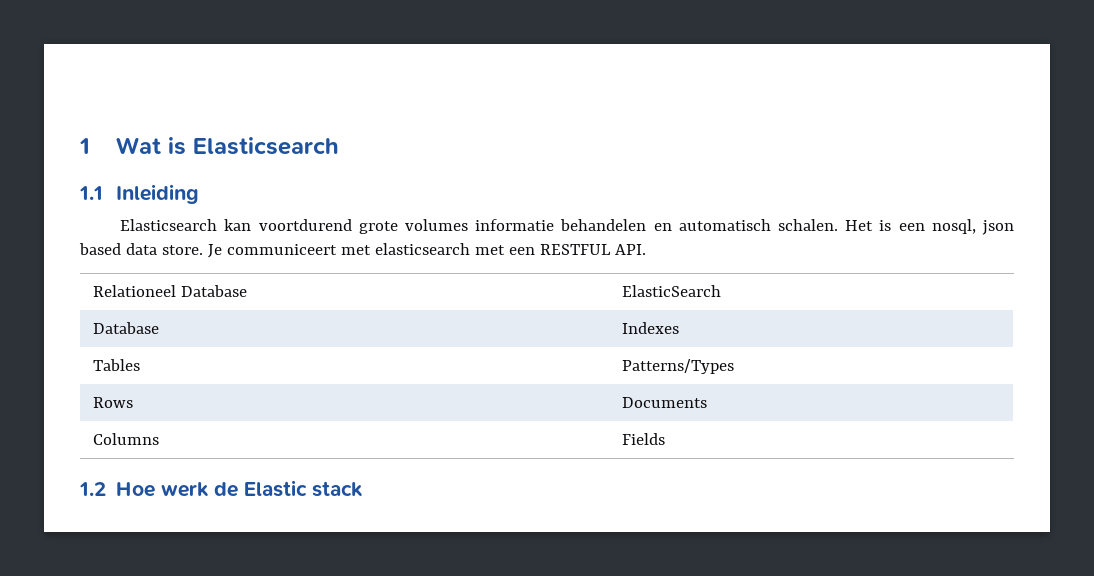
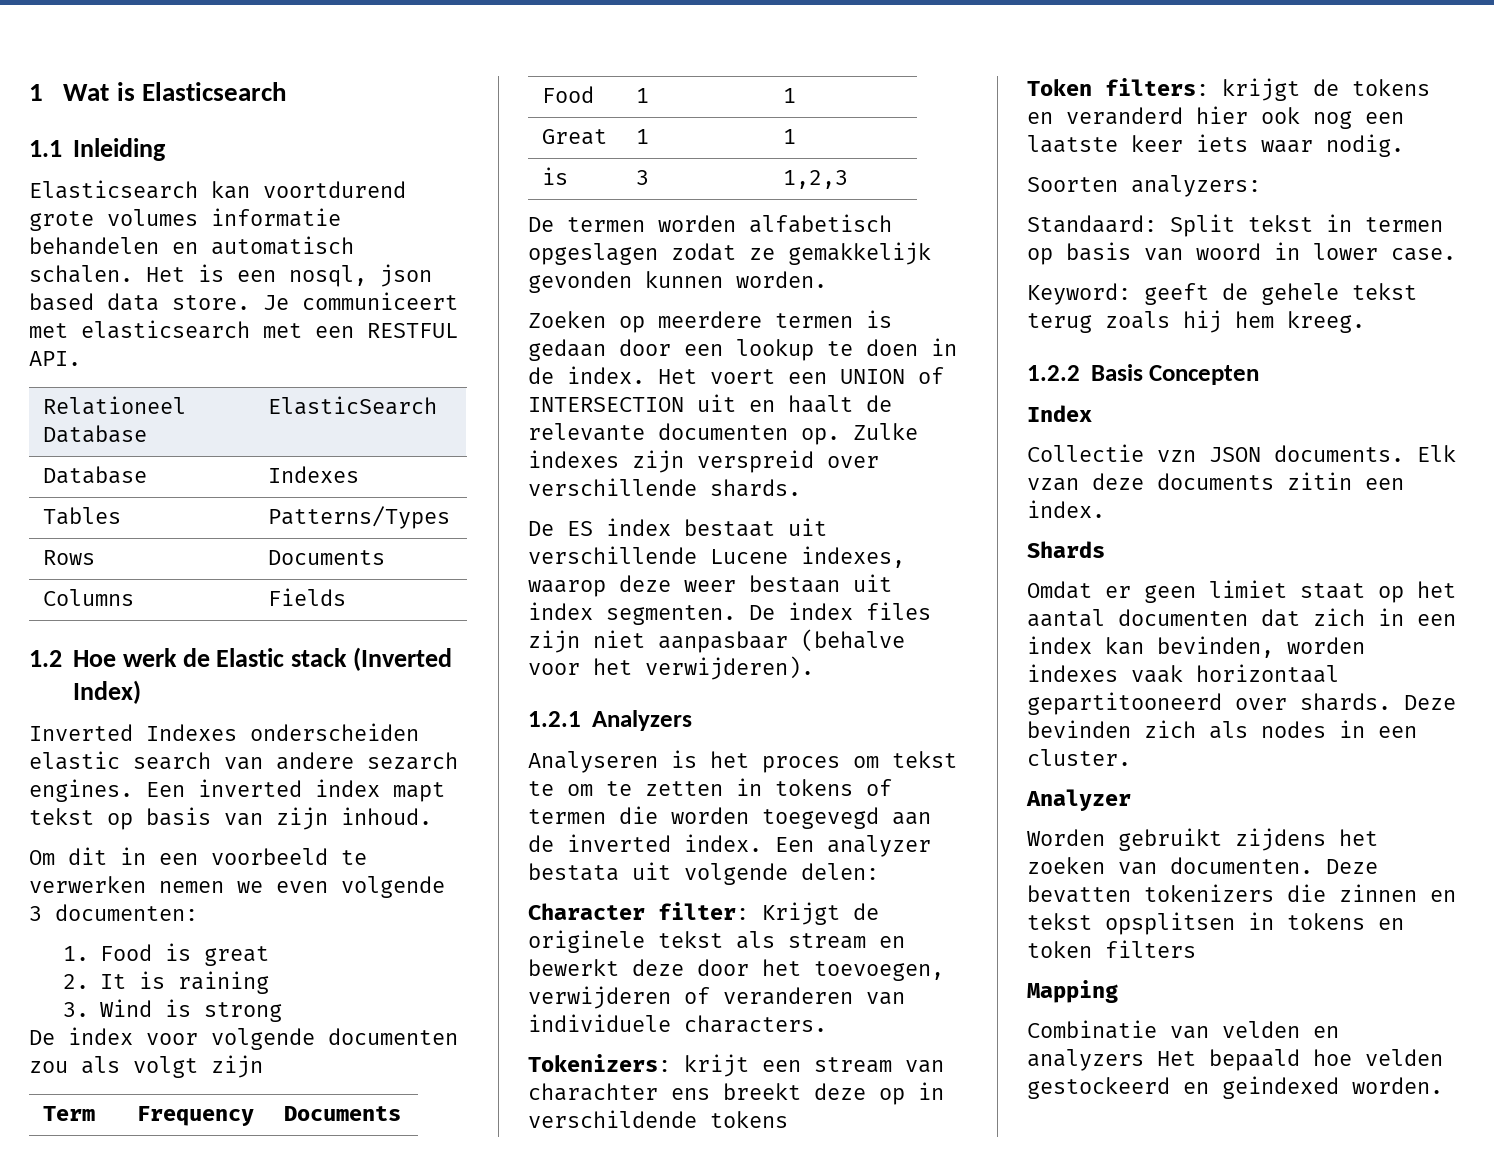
(363, 489) none -> [353,647,453,671] [72,680,141,704] [29,723,419,741] [29,751,458,770] [29,779,445,802] [29,807,432,830] [29,847,367,865] [29,876,445,898] [29,904,198,921] [63,943,270,966] [63,971,270,994] [63,999,283,1022] [29,1027,458,1050] [29,1055,263,1078] [43,1106,96,1121] [137,1106,255,1126] [284,1106,402,1121] [542,86,595,103] [636,88,650,103] [783,88,797,103] [542,129,608,145] [636,129,650,144] [783,129,797,144] [542,167,569,185] [636,170,650,185] [783,170,849,189] [528,214,892,233] [528,242,931,265] [528,271,827,293] [528,310,892,333] [528,338,957,361] [528,366,944,384] [528,394,892,413] [528,423,918,445] [528,450,879,473] [528,478,801,497] [528,518,827,537] [528,546,905,568] [528,574,892,597] [528,602,931,625] [528,629,905,653] [528,656,814,680] [528,710,692,731] [528,750,957,773] [528,778,892,796] [528,806,931,829] [528,834,931,857] [528,862,879,885] [528,902,879,925] [528,930,905,953] [528,959,944,981] [528,986,905,1009] [528,1014,827,1033] [528,1054,944,1077] [528,1082,944,1105] [528,1110,788,1128] [1027,78,1430,101] [1027,106,1404,129] [1027,134,1404,157] [1027,175,1261,197] [1027,214,1443,237] [1027,242,1456,265] [1027,283,1417,305] [1027,310,1365,333] [1027,364,1260,385] [1027,405,1092,422] [1027,444,1456,462] [1027,472,1404,491] [1027,500,1105,518] [1027,541,1105,558] [1027,580,1456,603] [1027,608,1456,627] [1027,636,1365,658] [1027,664,1339,683] [1027,692,1456,715] [1027,720,1417,739] [1027,749,1131,766] [1026,789,1131,811] [1027,828,1378,851] [1027,857,1378,875] [1027,884,1456,903] [1027,912,1404,935] [1027,940,1196,958] [1027,980,1118,1003] [1027,1020,1339,1039] [1027,1049,1443,1071] [1027,1076,1443,1099] (Inverted Index) // Inverted Indexes onderscheiden elastic search van andere sezarch engines. Een inverted index mapt tekst op basis van zijn inhoud. // Om dit in een voorbeeld te verwerken nemen we even volgende 3 documenten: // 1. Food is great // 2. It is raining // 3. Wind is strong // De index voor volgende documenten zou als volgt zijn // Term | Frequency | Documents // Food | 1 | 1 // Great | 1 | 1 // is | 3 | 1,2,3 // De termen worden alfabetisch opgeslagen zodat ze gemakkelijk gevonden kunnen worden. // Zoeken op meerdere termen is gedaan door een lookup te doen in de index. Het voert een UNION of INTERSECTION uit en haalt de relevante documenten op. Zulke indexes zijn verspreid over verschillende shards. // De ES index bestaat uit verschillende Lucene indexes, waarop deze weer bestaan uit index segmenten. De index files zijn niet aanpasbaar (behalve voor het verwijderen). // 1.2.1 Analyzers // Analyseren is het proces om tekst te om te zetten in tokens of termen die worden toegevegd aan de inverted index. Een analyzer bestata uit volgende delen: // Character filter: Krijgt de originele tekst als stream en bewerkt deze door het toevoegen, verwijderen of veranderen van individuele characters. // Tokenizers: krijt een stream van charachter ens breekt deze op in verschildende tokens // Token filters: krijgt de tokens en veranderd hier ook nog een laatste keer iets waar nodig. // Soorten analyzers: // Standaard: Split tekst in termen op basis van woord in lower case. // Keyword: geeft de gehele tekst terug zoals hij hem kreeg. // 1.2.2 Basis Concepten // Index // Collectie vzn JSON documents. Elk vzan deze documents zitin een index. // Shards // Omdat er geen limiet staat op het aantal documenten dat zich in een index kan bevinden, worden indexes vaak horizontaal gepartitooneerd over shards. Deze bevinden zich als nodes in een cluster. // Analyzer // Worden gebruikt zijdens het zoeken van documenten. Deze bevatten tokenizers die zinnen en tekst opsplitsen in tokens en token filters // Mapping // Combinatie van velden en analyzers Het bepaald hoe velden gestockeerd en geindexed worden.

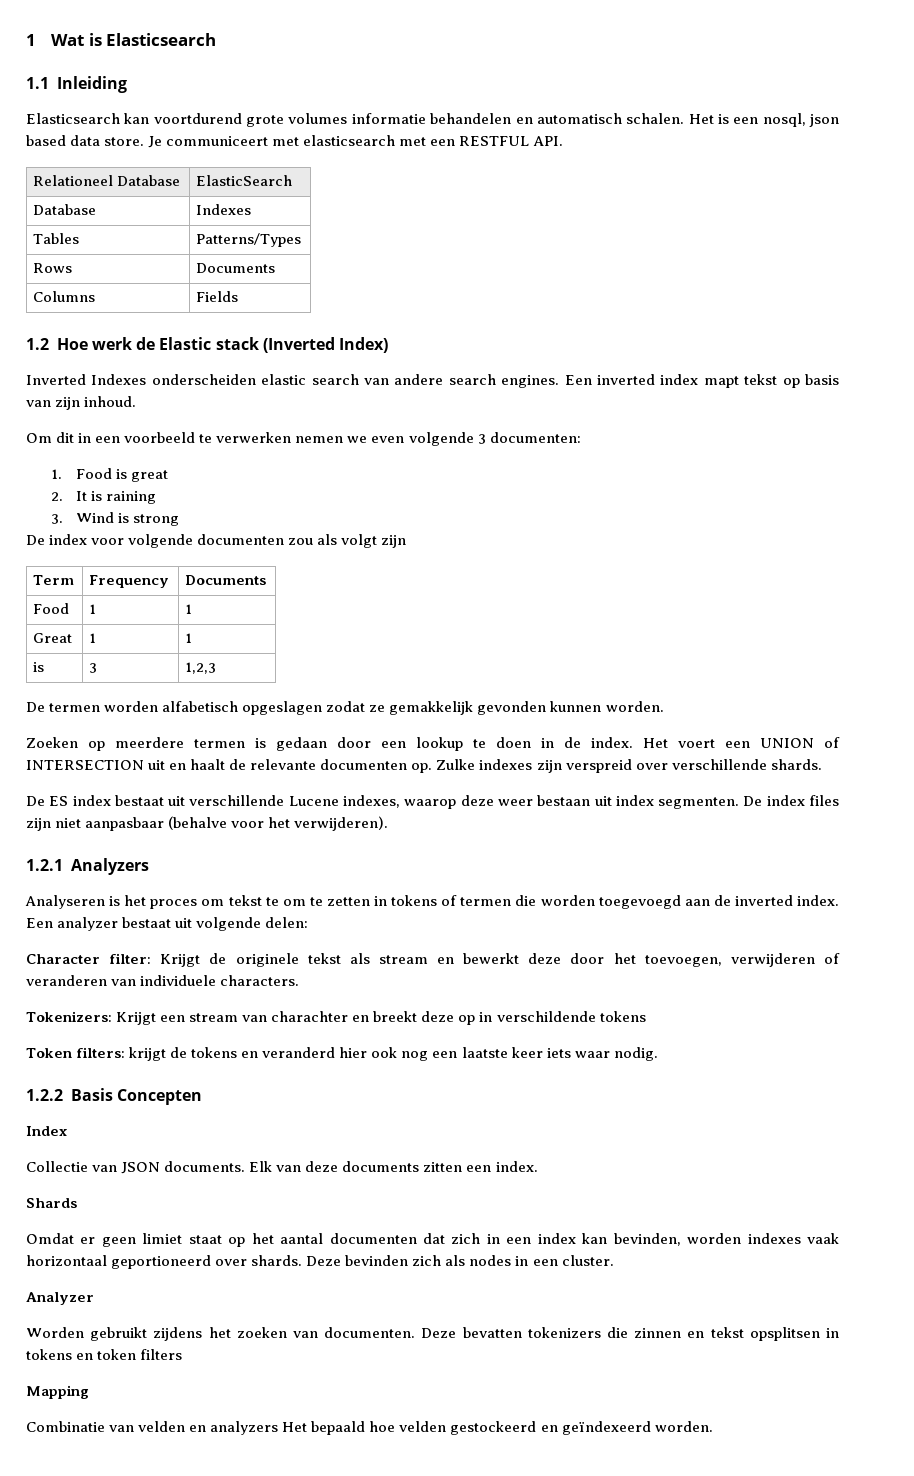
[367,752,458,770] sezarch -> [448,374,496,385] search
[762,807,879,829] toegevegd -> [598,895,681,909] toegevoegd
[528,863,619,881] bestata -> [122,917,172,928] bestaat
[684,1054,749,1077] krijt -> [116,1012,157,1025] Krijgt
[671,1088,710,1100] ens -> [352,1015,370,1022] en
[1027,175,1261,197] [1027,214,1443,237] [1027,242,1456,265] [1027,283,1417,305] [1027,310,1365,333] // Soorten analyzers: // Standaard: Split tekst in termen op basis van woord in lower case. // Keyword: geeft de gehele tekst terug zoals hij hem kreeg. -> (658, 1054) none
[1157,450,1196,462] vzn -> [92,1165,118,1172] van
[1027,478,1079,491] vzan -> [276,1165,302,1172] van
[1287,472,1352,490] zitin -> [423,1162,463,1172] zitten
[1027,692,1222,715] gepartitooneerd -> [111,1255,212,1269] geportioneerd
[1222,1076,1339,1099] geindexed -> [561,1421,651,1435] geïndexeerd

